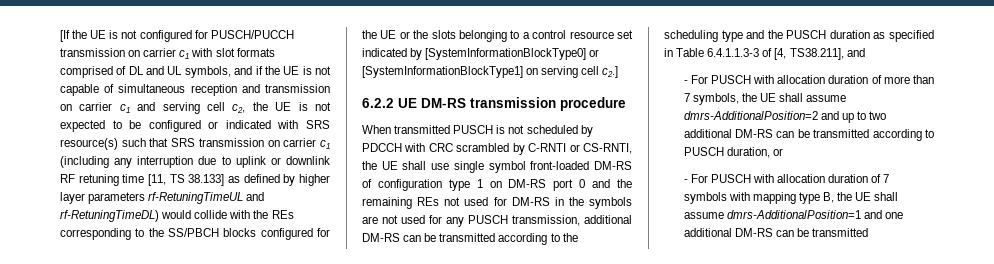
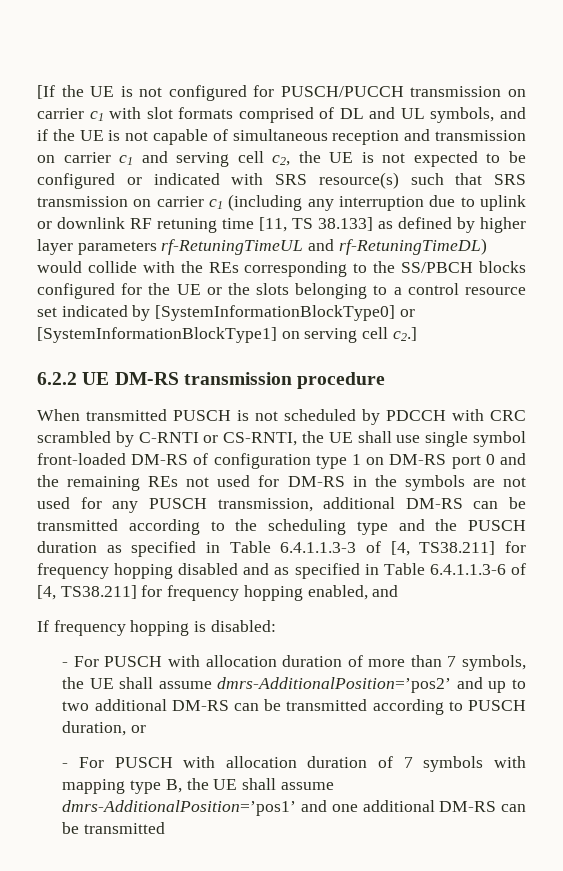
[789,48,865,60] TS38.211], and -> [419,541,526,555] [37,563,526,579] [37,585,399,601] [37,620,276,636] TS38.211] for frequency hopping disabled and as specified in Table 6.4.1.1.3-6 of [4, TS38.211] for frequency hopping enabled, and // If frequency hopping is disabled:
[683,111,818,120] dmrs-AdditionalPosition=2 -> [217,677,452,693] dmrs-AdditionalPosition=’pos2’
[726,210,861,219] dmrs-AdditionalPosition=1 -> [62,800,297,816] dmrs-AdditionalPosition=’pos1’

